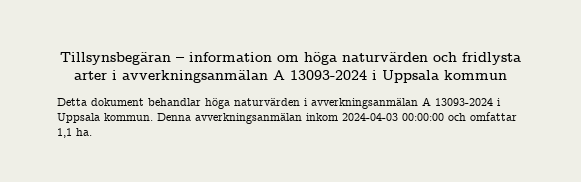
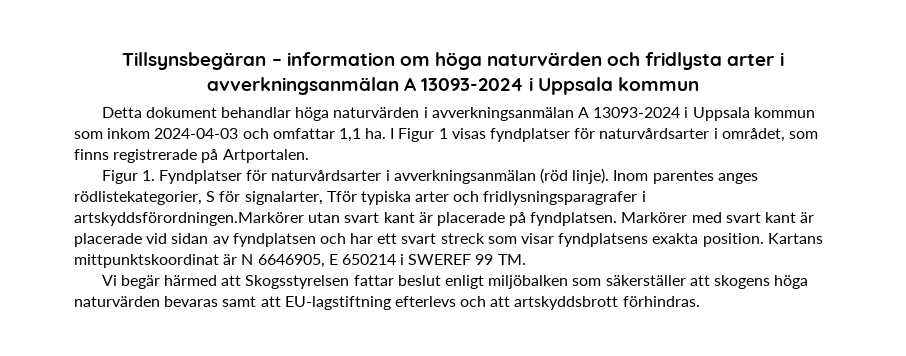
[104,113,302,124] kommun. Denna avverkningsanmälan -> [753,107,815,118] [74,131,103,139] kommun som
[402,113,444,121] 00:00:00 -> (239, 133) none
(92, 132) none -> [390,128,818,142] [74,149,309,163] [101,168,758,184] [74,191,646,205] [74,212,815,226] [74,233,823,247] [74,254,526,268] [101,275,809,289] [74,296,700,310] I Figur 1 visas fyndplatser för naturvårdsarter i området, som finns registrerade på Artportalen. // Figur 1. Fyndplatser för naturvårdsarter i avverkningsanmälan (röd linje). Inom parentes anges rödlistekategorier, S för signalarter, Tför typiska arter och fridlysningsparagrafer i artskyddsförordningen.Markörer utan svart kant är placerade på fyndplatsen. Markörer med svart kant är placerade vid sidan av fyndplatsen och har ett svart streck som visar fyndplatsens exakta position. Kartans mittpunktskoordinat är N 6646905, E 650214 i SWEREF 99 TM. // Vi begär härmed att Skogsstyrelsen fattar beslut enligt miljöbalken som säkerställer att skogens höga naturvärden bevaras samt att EU-lagstiftning efterlevs och att artskyddsbrott förhindras.

